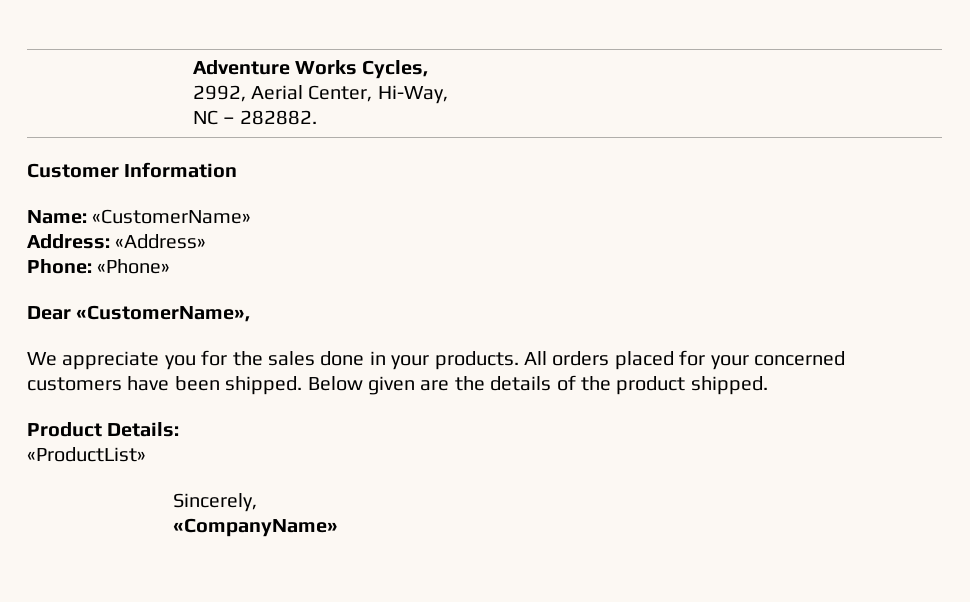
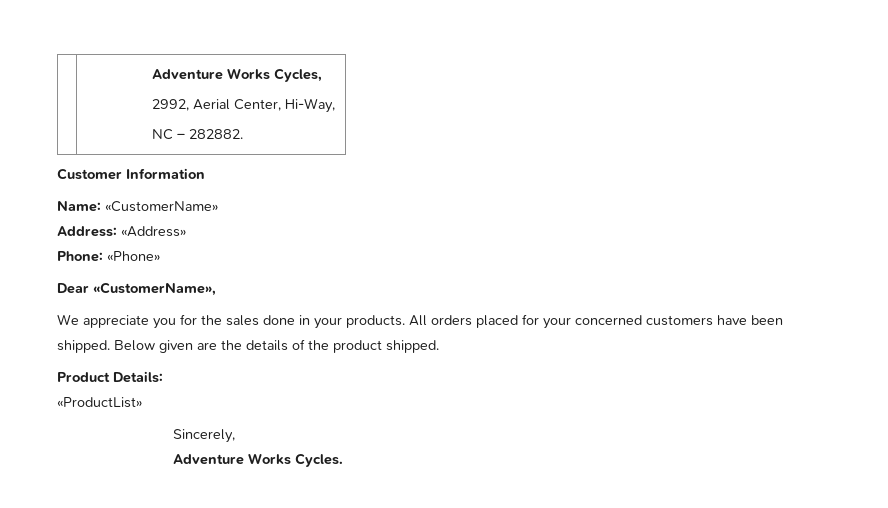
[173,518,339,537] «CompanyName» -> [172,453,343,467] Adventure Works Cycles.

